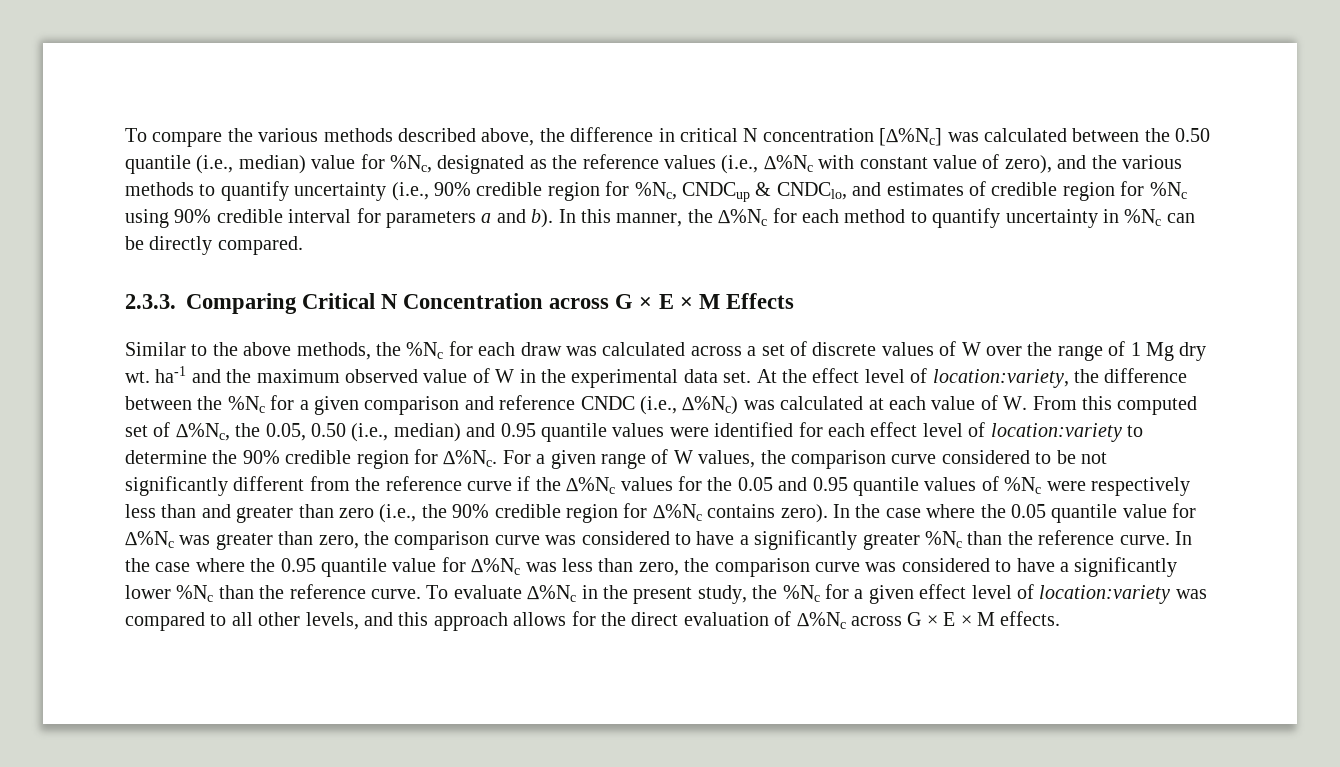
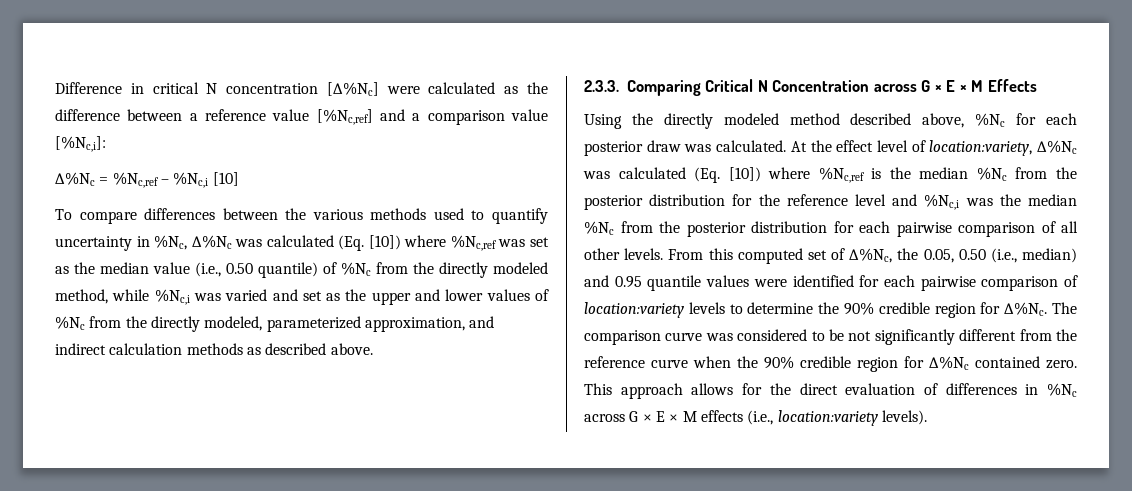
[125,127,654,147] To compare the various methods described above, the difference -> [55,82,122,94] Difference
[947,128,1211,142] [125,154,1182,174] [125,181,1187,202] [125,208,1195,228] [125,236,303,255] was calculated between the 0.50 quantile (i.e., median) value for %Nc, designated as the reference values (i.e., ∆%Nc with constant value of zero), and the various methods to quantify uncertainty (i.e., 90% credible region for %Nc, CNDCup & CNDClo, and estimates of credible region for %Nc using 90% credible interval for parameters a and b). In this manner, the ∆%Nc for each method to quantify uncertainty in %Nc can be directly compared. -> [386,82,548,94] [55,109,548,125] [55,136,106,152] [55,172,239,188] [55,208,548,224] [55,235,550,251] [55,262,548,278] [55,289,549,305] [55,316,495,332] [55,343,373,355] were calculated as the difference between a reference value [%Nc,ref] and a comparison value [%Nc,i]: // ∆%Nc = %Nc,ref – %Nc,i [10] // To compare differences between the various methods used to quantify uncertainty in %Nc, ∆%Nc was calculated (Eq. [10]) where %Nc,ref was set as the median value (i.e., 0.50 quantile) of %Nc from the directly modeled method, while %Nc,i was varied and set as the upper and lower values of %Nc from the directly modeled, parameterized approximation, and indirect calculation methods as described above.
[125,342,401,360] Similar to the above methods, the -> [584,113,965,129] Using the directly modeled method described above,
(516, 349) none -> [584,141,643,156] posterior
[602,341,1207,361] [125,366,752,388] calculated across a set of discrete values of W over the range of 1 Mg dry wt. ha-1 and the maximum observed value of W in the experimental data set. -> [716,140,787,152] calculated.
[1073,368,1188,383] [125,395,1028,415] the difference between the %Nc for a given comparison and reference CNDC (i.e., ∆%Nc) was calculated at each value of W. -> [1037,140,1077,154] [583,167,1077,183] [584,194,1077,210] [584,221,1078,237] [584,248,664,260] ∆%Nc was calculated (Eq. [10]) where %Nc,ref is the median %Nc from the posterior distribution for the reference level and %Nc,i was the median %Nc from the posterior distribution for each pairwise comparison of all other levels.
[870,422,1122,442] effect level of location:variety -> [920,275,1078,291] [584,302,725,318] pairwise comparison of location:variety levels
[502,449,937,469] For a given range of W values, the comparison curve -> [1052,302,1077,314] [584,330,733,345] The comparison curve was
[517,476,1190,496] [125,504,417,523] if the ∆%Nc values for the 0.05 and 0.95 quantile values of %Nc were respectively less than and greater than zero (i.e., -> [693,356,731,368] when
[707,503,1197,523] [125,530,1192,550] [125,557,1178,577] [125,584,1207,604] [125,612,429,631] contains zero). In the case where the 0.05 quantile value for ∆%Nc was greater than zero, the comparison curve was considered to have a significantly greater %Nc than the reference curve. In the case where the 0.95 quantile value for ∆%Nc was less than zero, the comparison curve was considered to have a significantly lower %Nc than the reference curve. To evaluate ∆%Nc in the present study, the %Nc for a given effect level of location:variety was compared to all other levels, and this -> [975,356,1077,369] [584,383,612,395] contained zero. This
[796,611,1061,629] ∆%Nc across G × E × M effects. -> [945,383,1077,397] [584,410,927,426] differences in %Nc across G × E × M effects (i.e., location:variety levels).

